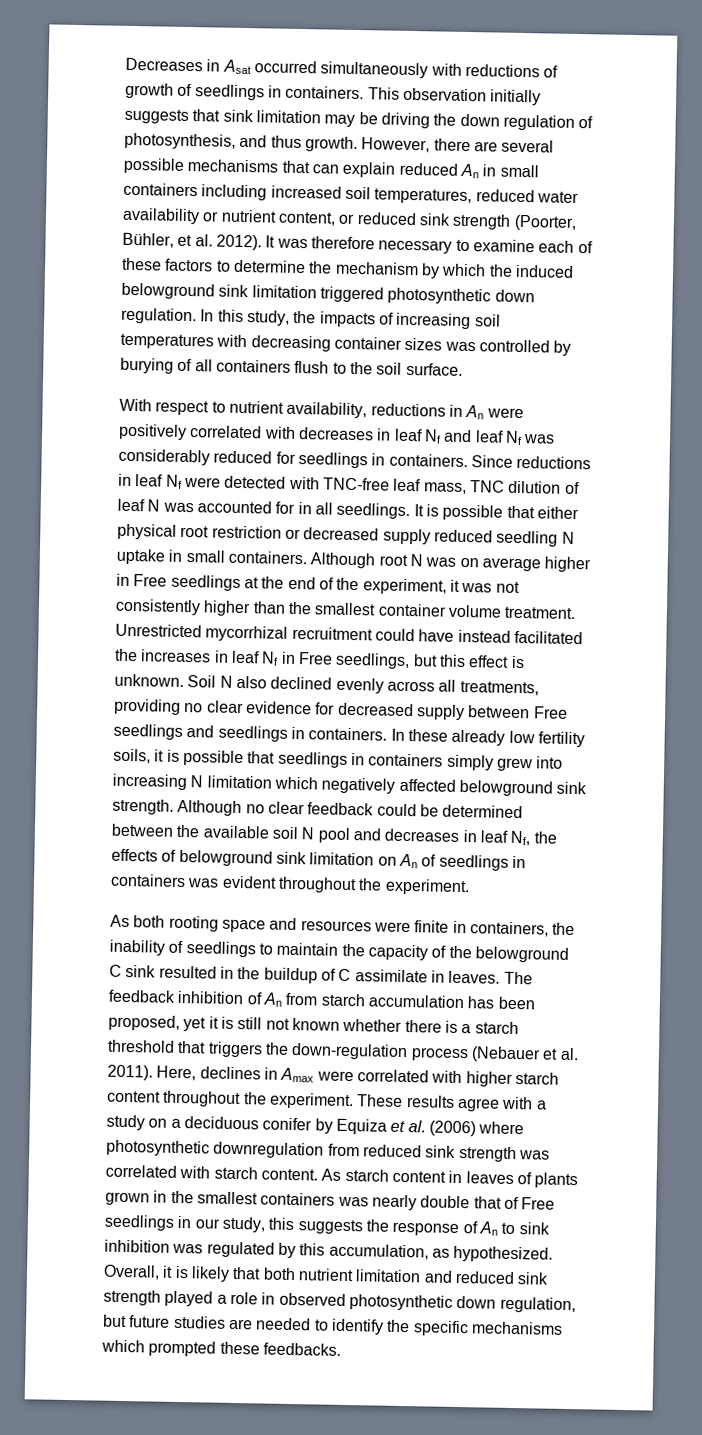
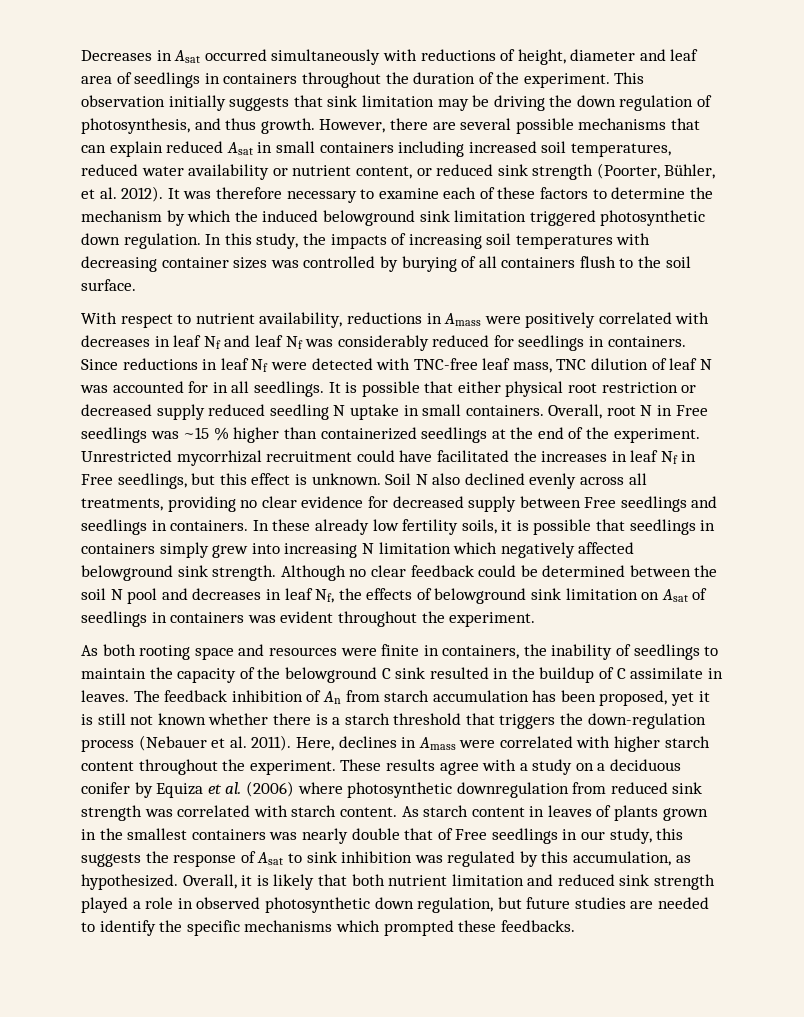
[125,82,365,101] growth of seedlings in containers. -> [517,49,699,65] [81,72,610,88] height, diameter and leaf area of seedlings in containers throughout the duration of the experiment.
[459,163,479,179] An -> [226,142,253,155] Asat
[465,405,485,420] An -> [444,313,482,326] Amass
[310,552,376,569] Although -> [548,404,603,419] Overall,
[425,556,592,573] [116,573,168,587] was on average higher in Free -> [657,405,708,416] [81,427,417,443] in Free seedlings was ~15 % higher than containerized
[362,578,520,595] [115,598,577,620] experiment, it was not consistently higher than the smallest container volume treatment. -> [613,428,700,443] experiment.
[457,629,511,643] instead -> (433, 456) none
[202,825,270,839] available -> (718, 571) none
[398,853,418,869] An -> [661,589,688,602] Asat
[280,1067,315,1083] Amax -> [418,737,456,750] Amass
[478,1221,498,1236] An -> [257,852,284,865] Asat

